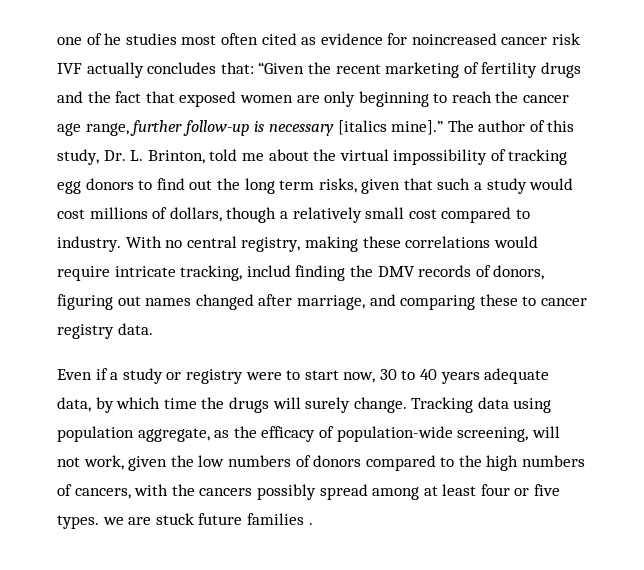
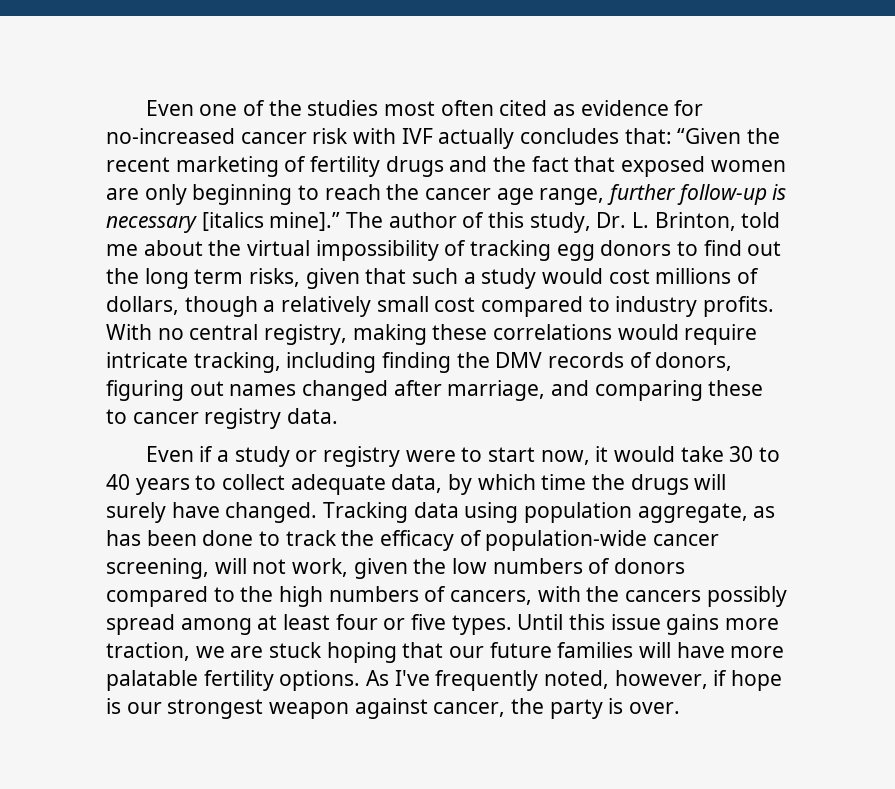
(57, 41) none -> [145,100,194,116] Even
[104,33,122,45] he -> [268,100,302,116] the
[411,33,497,45] noincreased -> [106,128,235,144] no-increased
(581, 39) none -> [353,128,397,144] with
[57,236,121,252] industry. -> [615,296,775,317] industry profits.
[246,265,291,277] includ -> [286,352,377,373] including
(376, 377) none -> [595,446,724,462] it would take
(480, 378) none -> [195,474,286,490] to collect
[353,397,407,413] change. -> [171,502,318,523] have changed.
(230, 434) none -> [106,530,337,546] has been done to track
(453, 434) none -> [653,534,720,546] cancer
[102,513,313,525] we are stuck future families . -> [517,614,780,635] [106,642,785,663] [106,670,783,691] [106,698,681,719] Until this issue gains more traction, we are stuck hoping that our future families will have more palatable fertility options. As I've frequently noted, however, if hope is our strongest weapon against cancer, the party is over.

